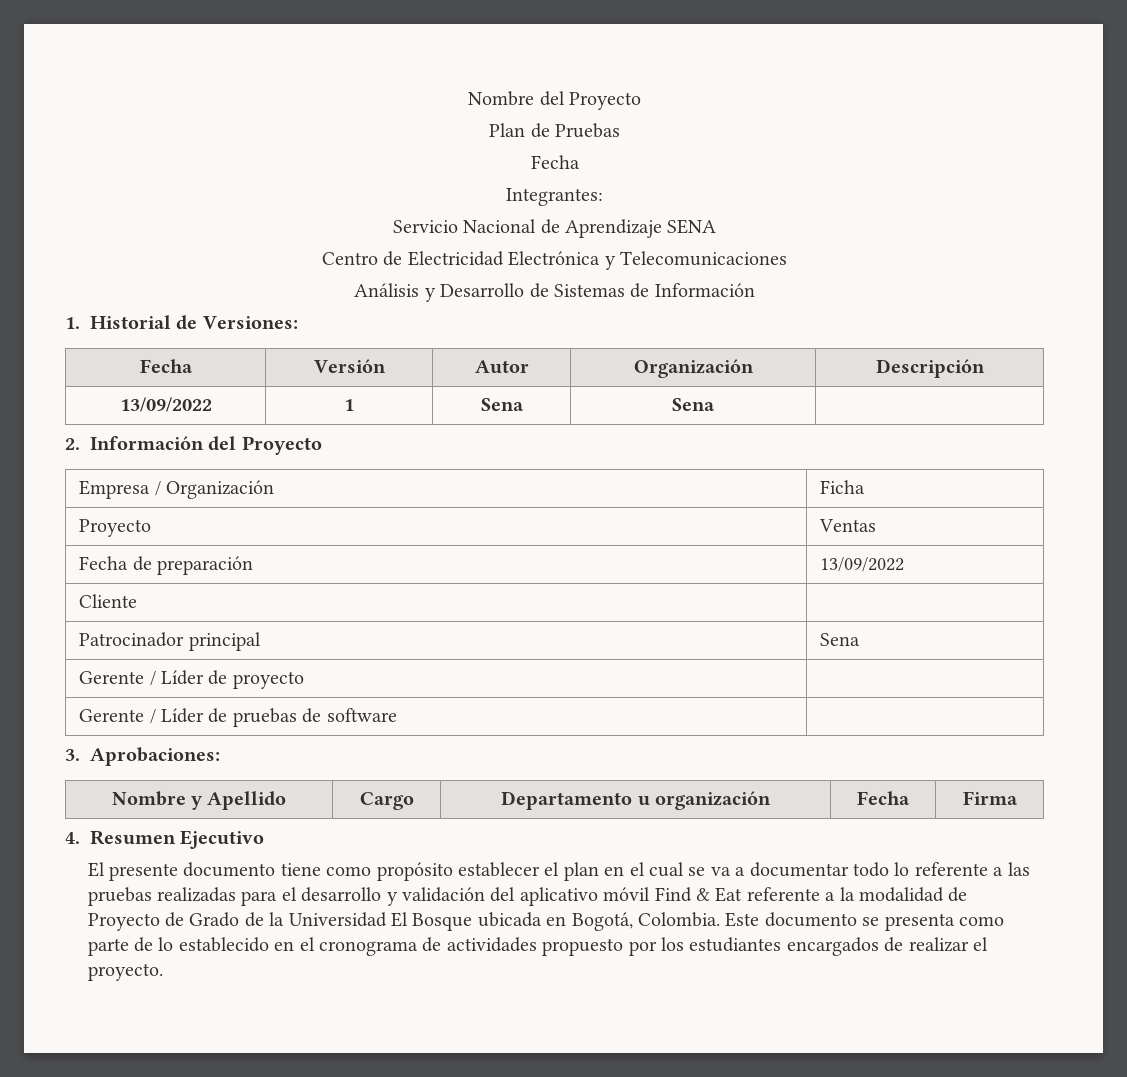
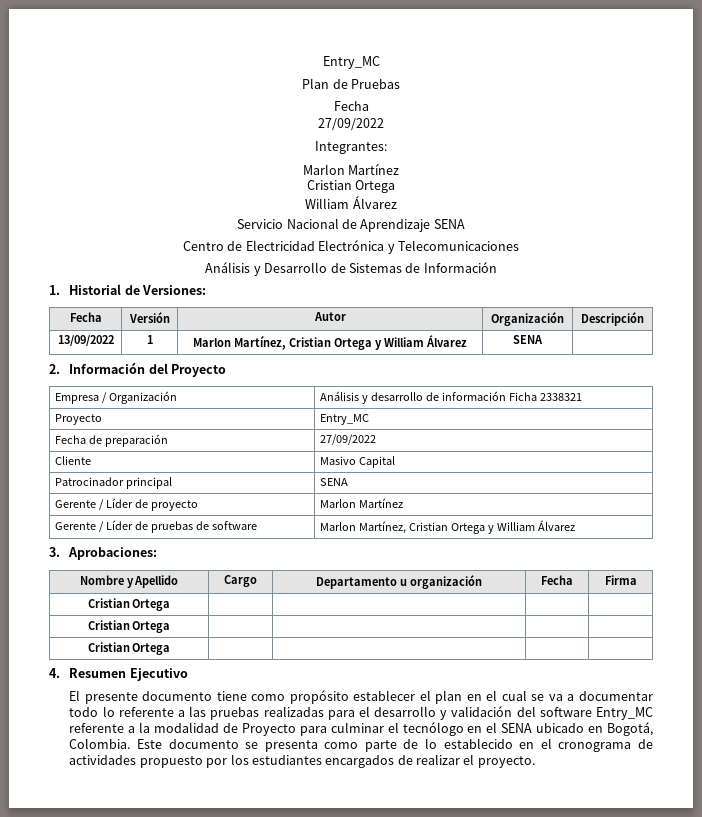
[468,91,641,110] Nombre del Proyecto -> [322,56,380,69] Entry_MC
(580, 162) none -> [318,118,384,131] // 27/09/2022
(603, 197) none -> [302,163,400,175] [306,180,396,193] [305,196,397,209] // Marlon Martínez // Cristian Ortega // William Álvarez
[480,398,524,411] [672,398,715,411] Sena | Sena -> [193,335,467,350] [513,335,543,344] Marlon Martínez, Cristian Ortega y William Álvarez | SENA
(275, 489) none -> [320,391,507,404] Análisis y desarrollo de información
(866, 487) none -> [540,393,583,401] 2338321
[819,519,877,532] Ventas -> [320,414,370,425] Entry_MC
[820,557,905,572] 13/09/2022 -> [320,434,377,445] 27/09/2022
(138, 601) none -> [320,456,396,468] Masivo Capital
[820,633,861,646] Sena -> [320,478,349,486] SENA
(304, 680) none -> [320,498,404,508] Marlon Martínez
(397, 715) none -> [320,520,576,534] Marlon Martínez, Cristian Ortega y William Álvarez
(1018, 798) none -> [87,598,171,611] [87,620,171,633] [87,642,171,655] // Cristian Ortega | | | | // Cristian Ortega | | | | // Cristian Ortega | | | |
[519,887,743,906] aplicativo móvil Find & Eat -> [539,707,653,720] software Entry_MC
[164,912,542,931] de Grado de la Universidad El Bosque ubicada -> [299,722,585,736] para culminar el tecnólogo en el SENA ubicado

